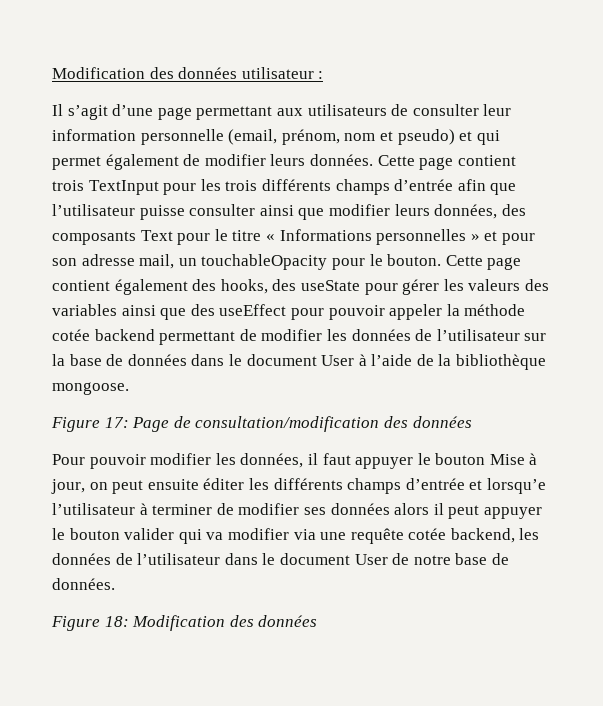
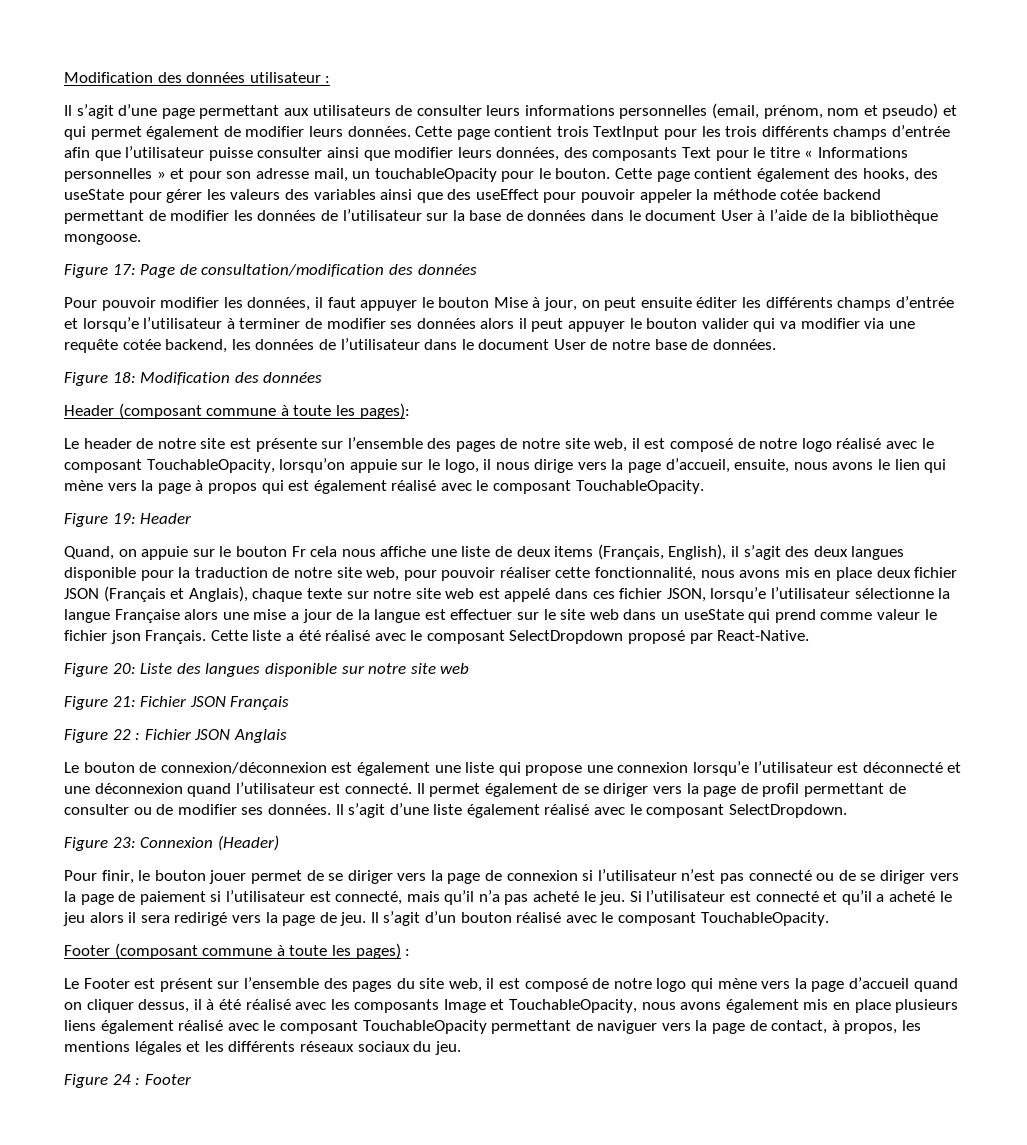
[483,104,512,116] [52,129,224,145] leur information personnelle -> [486,105,708,119] leurs informations personnelles
(318, 621) none -> [64,403,410,419] [64,437,934,452] [64,458,947,473] [64,480,704,494] [64,513,192,527] [64,544,905,560] [64,567,958,581] [64,586,951,602] [64,609,937,623] [64,630,810,644] [64,663,470,677] [64,696,290,710] [64,729,287,743] [64,761,962,776] [64,782,906,797] [64,803,847,818] [64,835,279,851] [64,869,959,884] [64,890,952,905] [63,911,829,926] [64,943,411,959] [64,977,958,992] [64,999,959,1013] [64,1020,922,1034] [64,1041,461,1055] [64,1074,191,1088] // Header (composant commune à toute les pages): // Le header de notre site est présente sur l’ensemble des pages de notre site web, il est composé de notre logo réalisé avec le composant TouchableOpacity, lorsqu’on appuie sur le logo, il nous dirige vers la page d’accueil, ensuite, nous avons le lien qui mène vers la page à propos qui est également réalisé avec le composant TouchableOpacity. // Figure 19: Header // Quand, on appuie sur le bouton Fr cela nous affiche une liste de deux items (Français, English), il s’agit des deux langues disponible pour la traduction de notre site web, pour pouvoir réaliser cette fonctionnalité, nous avons mis en place deux fichier JSON (Français et Anglais), chaque texte sur notre site web est appelé dans ces fichier JSON, lorsqu’e l’utilisateur sélectionne la langue Française alors une mise a jour de la langue est effectuer sur le site web dans un useState qui prend comme valeur le fichier json Français. Cette liste a été réalisé avec le composant SelectDropdown proposé par React-Native. // Figure 20: Liste des langues disponible sur notre site web // Figure 21: Fichier JSON Français // Figure 22 : Fichier JSON Anglais // Le bouton de connexion/déconnexion est également une liste qui propose une connexion lorsqu’e l’utilisateur est déconnecté et une déconnexion quand l’utilisateur est connecté. Il permet également de se diriger vers la page de profil permettant de consulter ou de modifier ses données. Il s’agit d’une liste également réalisé avec le composant SelectDropdown. // Figure 23: Connexion (Header) // Pour finir, le bouton jouer permet de se diriger vers la page de connexion si l’utilisateur n’est pas connecté ou de se diriger vers la page de paiement si l’utilisateur est connecté, mais qu’il n’a pas acheté le jeu. Si l’utilisateur est connecté et qu’il a acheté le jeu alors il sera redirigé vers la page de jeu. Il s’agit d’un bouton réalisé avec le composant TouchableOpacity. // Footer (composant commune à toute les pages) : // Le Footer est présent sur l’ensemble des pages du site web, il est composé de notre logo qui mène vers la page d’accueil quand on cliquer dessus, il à été réalisé avec les composants Image et TouchableOpacity, nous avons également mis en place plusieurs liens également réalisé avec le composant TouchableOpacity permettant de naviguer vers la page de contact, à propos, les mentions légales et les différents réseaux sociaux du jeu. // Figure 24 : Footer

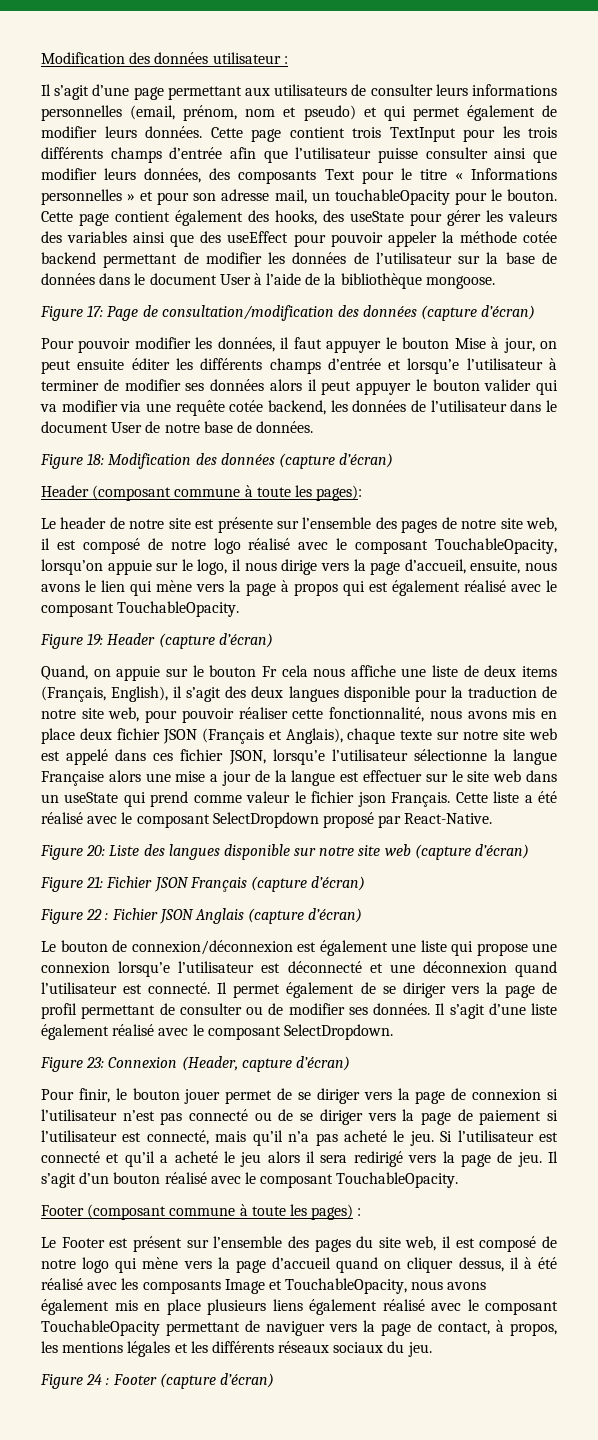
(477, 269) none -> [421,305,536,321] (capture d’écran)
(323, 377) none -> [278,453,394,469] (capture d’écran)
(192, 518) none -> [158,633,273,649] (capture d’écran)
(470, 668) none -> [414,844,530,860] (capture d’écran)
(290, 703) none -> [250,876,366,892] (capture d’écran)
(287, 736) none -> [248,908,363,924] (capture d’écran)
[217,835,279,851] (Header) -> [181,1056,350,1072] (Header, capture d’écran)
(191, 1079) none -> [159,1373,274,1389] (capture d’écran)

